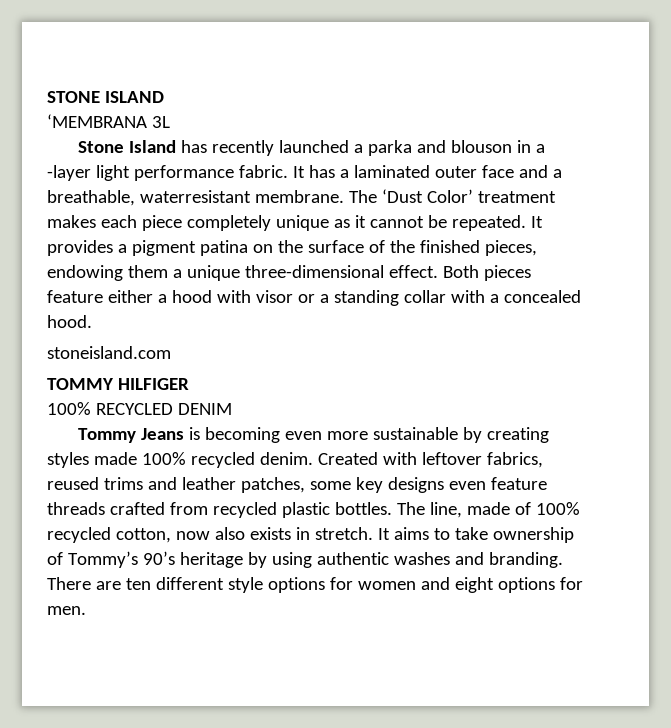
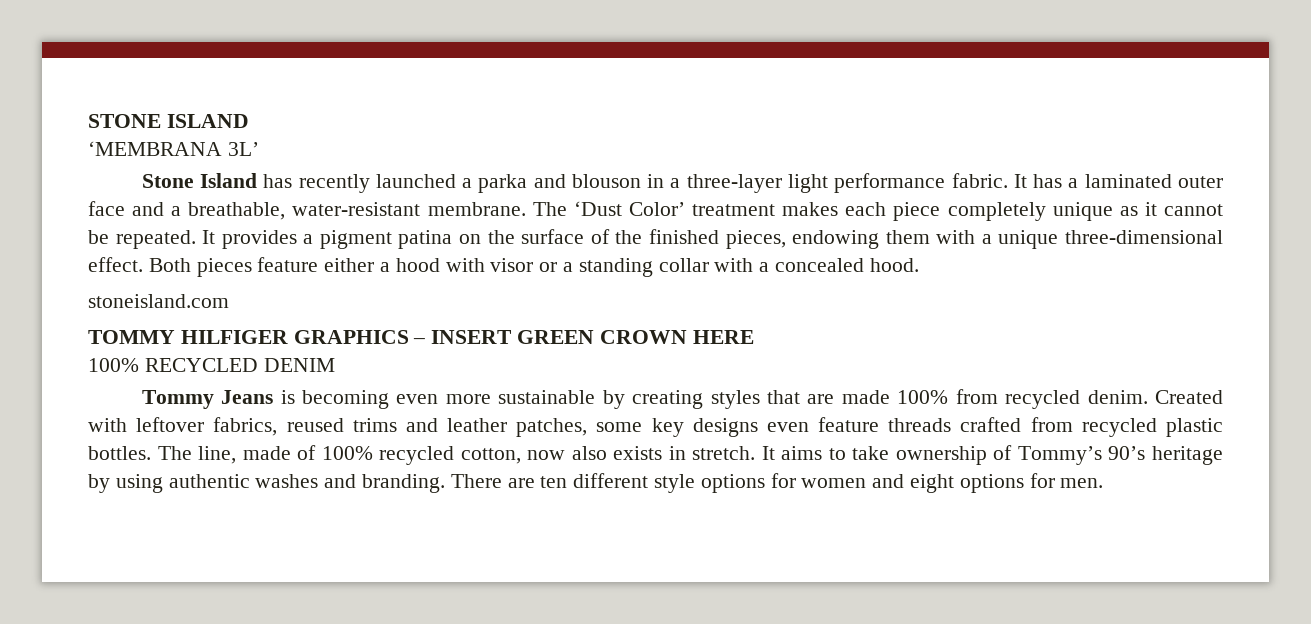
[151,116,170,128] 3L -> [227,142,259,156] 3L’
[47,165,91,181] -layer -> [686,174,782,193] three-layer
[139,190,251,203] waterresistant -> [292,202,421,216] water-resistant
(168, 271) none -> [936,230,976,244] with
(189, 384) none -> [293,330,754,344] GRAPHICS – INSERT GREEN CROWN HERE
(89, 460) none -> [766,390,835,404] that are
(186, 458) none -> [955,389,998,404] from

